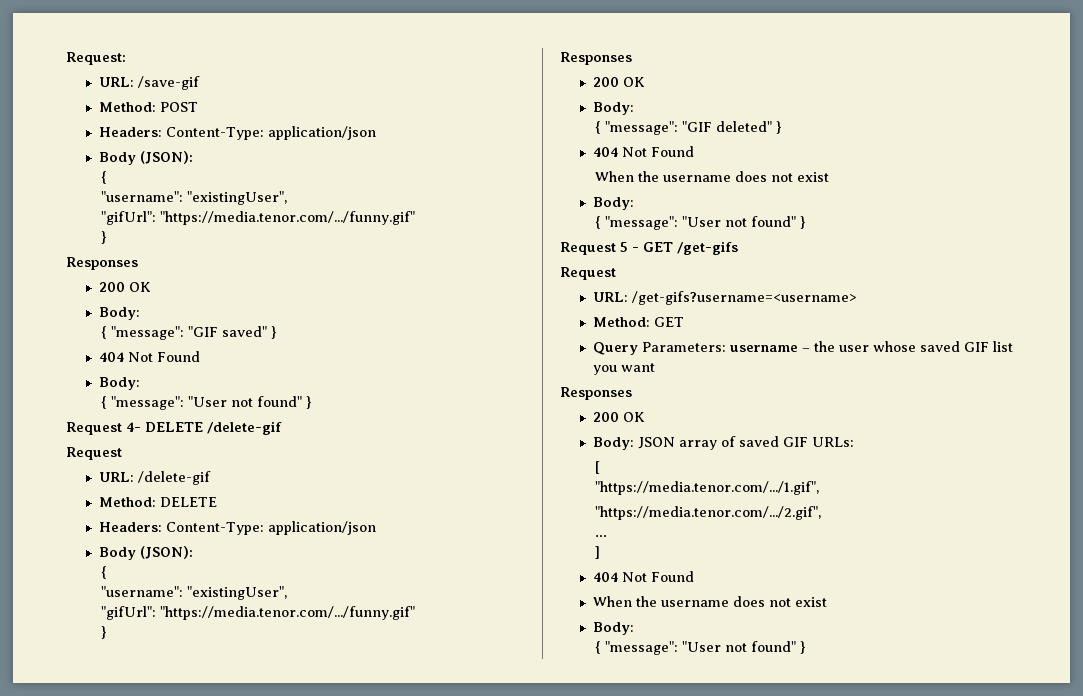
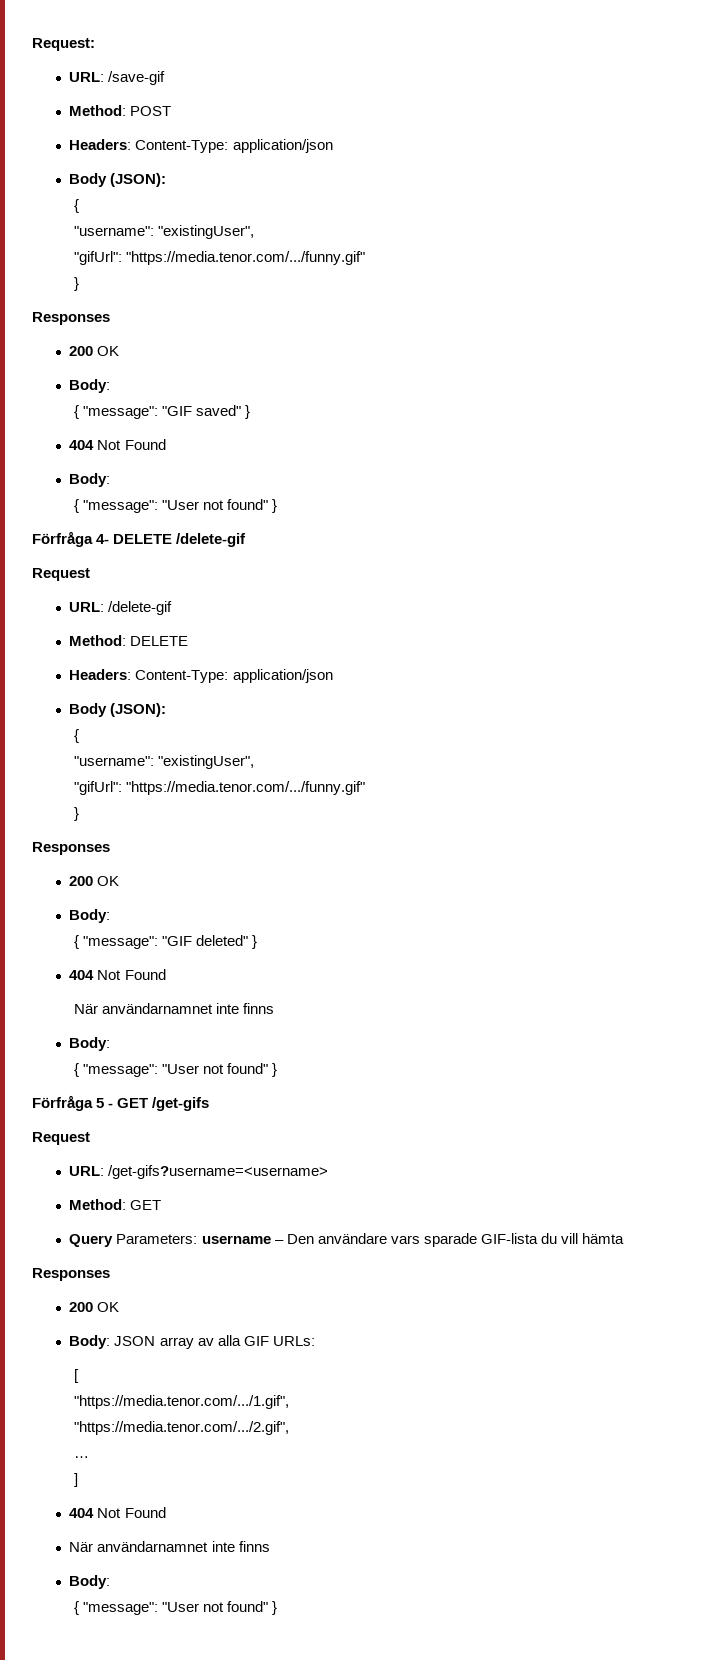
[66,422,122,435] Request -> [32,531,93,547] Förfråga
[594,171,829,182] [593,197,635,210] [594,216,806,230] [560,242,616,255] When the username does not exist // Body: // { "message": "User not found" } // Request -> [73,1003,274,1014] [69,1037,111,1051] [73,1063,278,1077] [32,1095,93,1111] När användarnamnet inte finns // Body: // { "message": "User not found" } // Förfråga
[814,341,1014,352] [593,363,656,375] the user whose saved GIF list you want -> [286,1233,624,1247] Den användare vars sparade GIF‐lista du vill hämta
[721,436,780,447] of saved -> [197,1335,241,1346] av alla
[593,596,828,607] When the username does not exist -> [69,1541,270,1552] När användarnamnet inte finns

